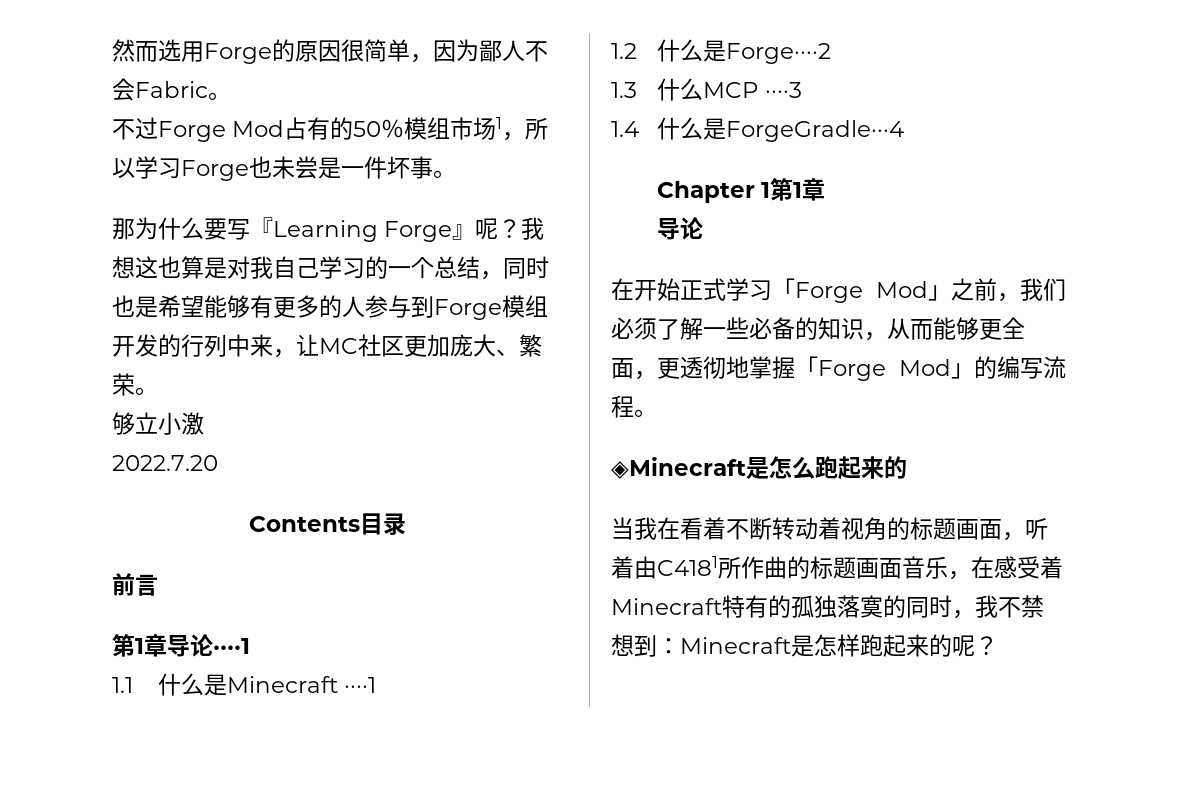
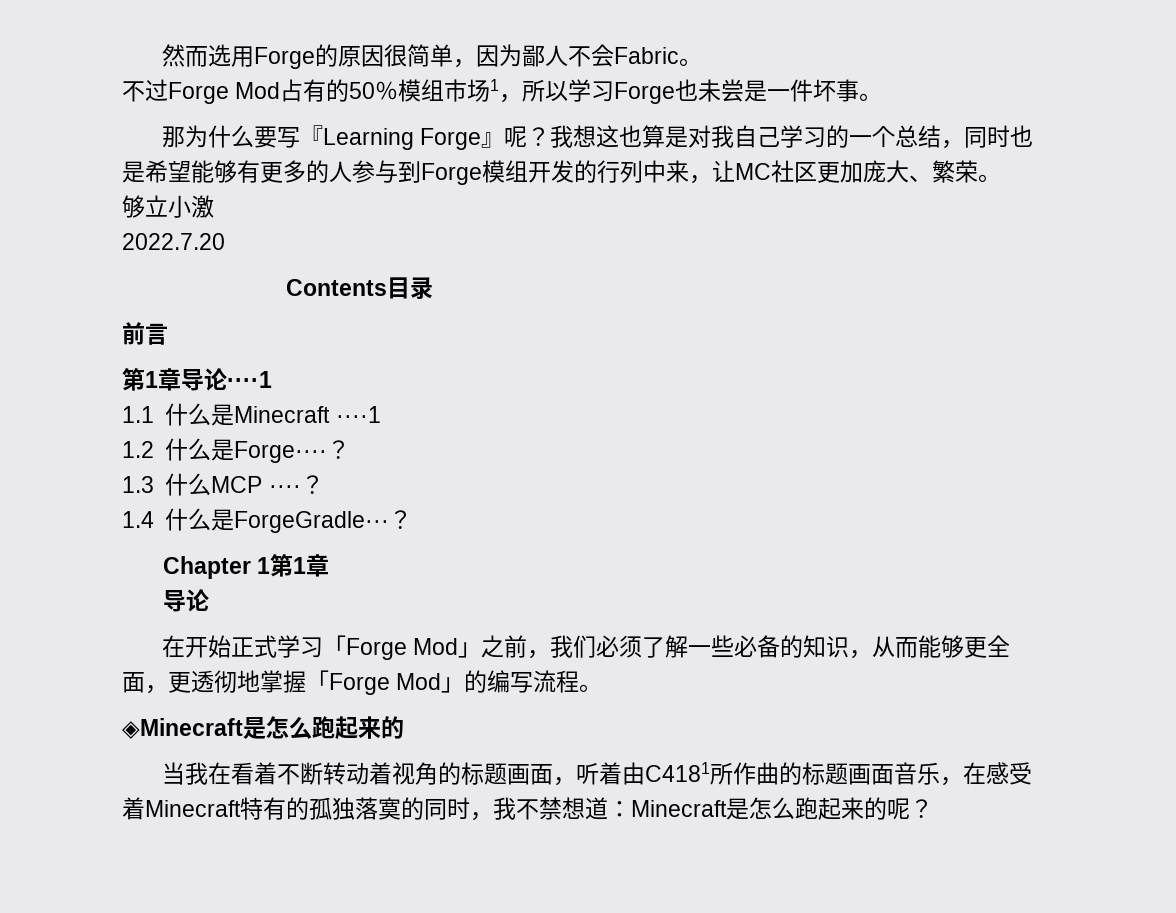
[725,43,831,64] Forge····2 -> [234,440,351,463] Forge····？
[764,82,802,98] ····3 -> [268,475,324,494] ····？
[725,120,904,142] ForgeGradle···4 -> [234,510,413,533] ForgeGradle···？
[634,635,657,657] 到 -> [585,797,608,820] 道
[837,634,860,657] 样 -> [772,797,795,820] 么

